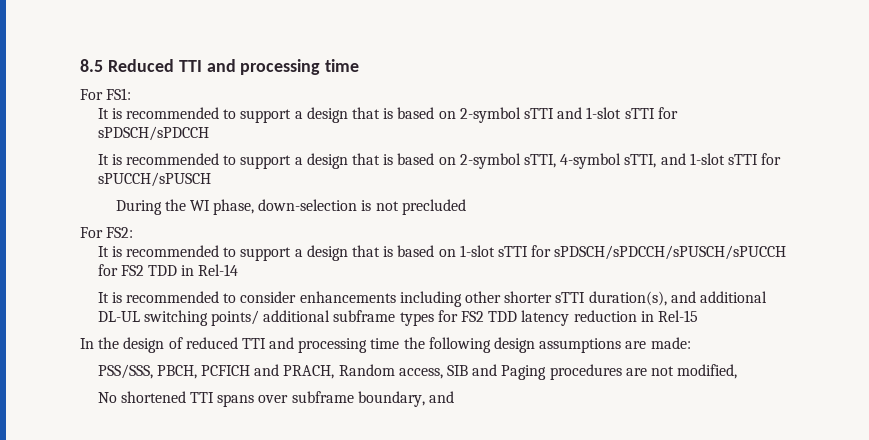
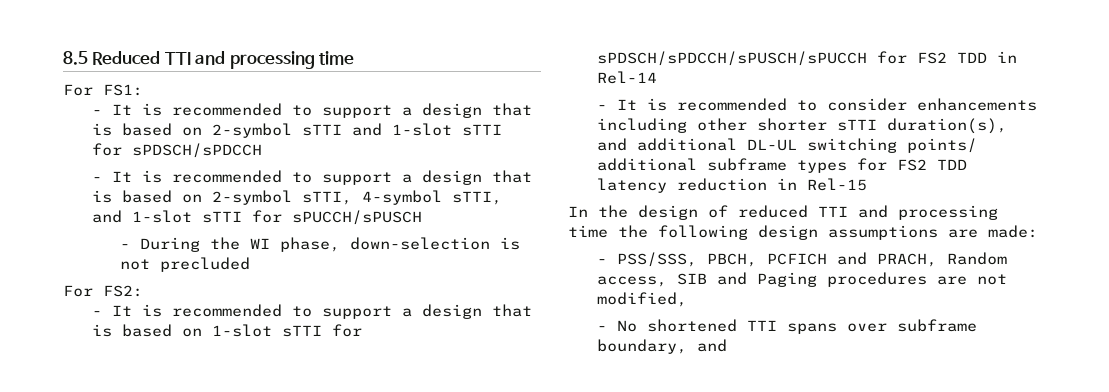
(132, 94) none -> [91,110,102,115] -
(209, 133) none -> [91,177,102,182] -
(211, 179) none -> [120,244,131,249] -
(134, 232) none -> [91,311,102,316] -
(239, 270) none -> [596,105,607,110] -
(691, 343) none -> [596,259,607,264] -
(738, 371) none -> [596,326,607,331] -

